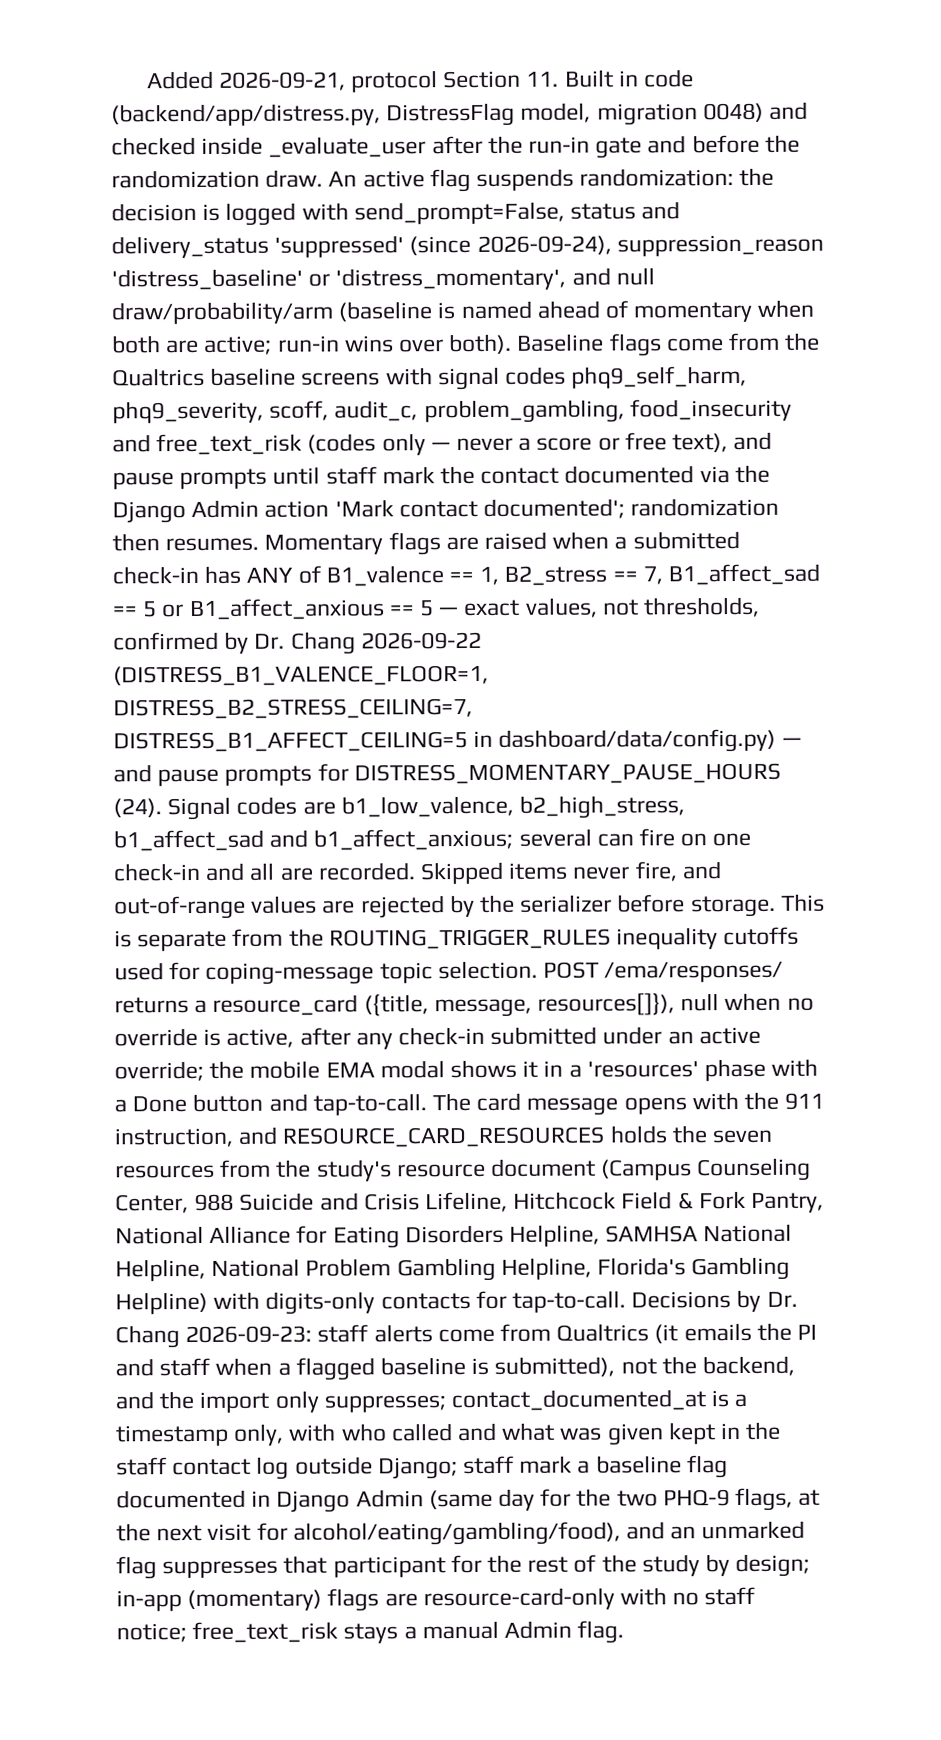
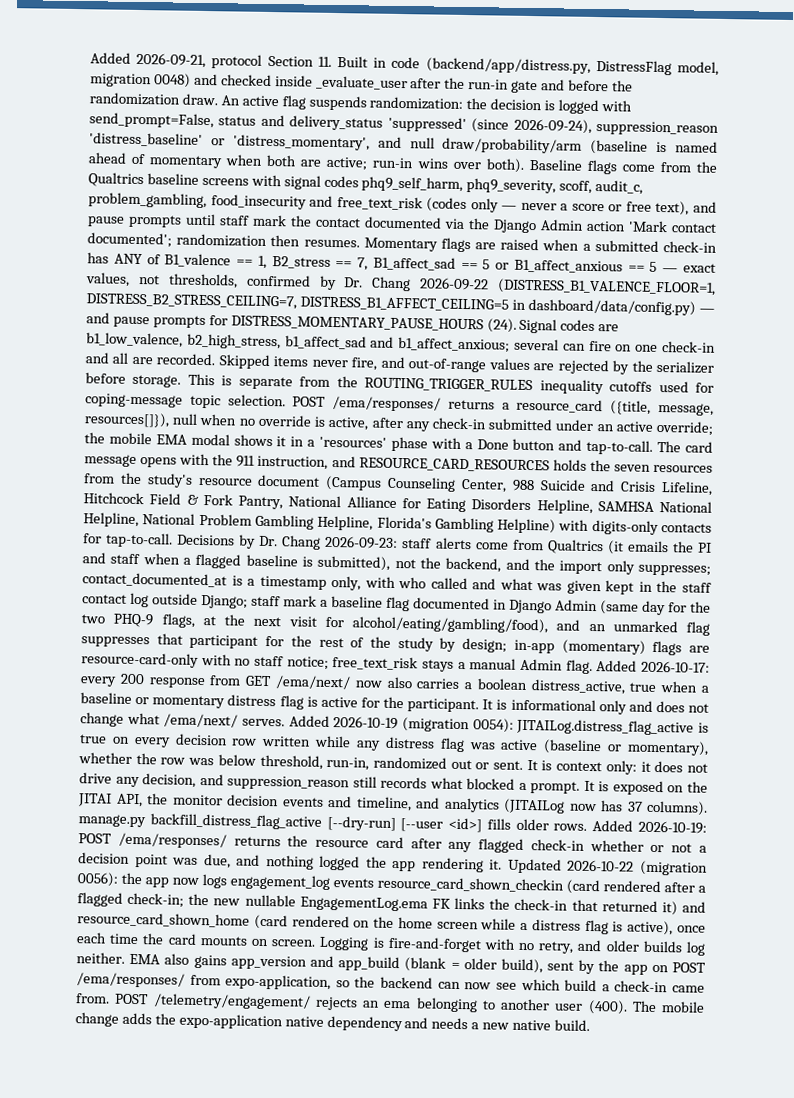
(625, 1632) none -> [596,660,710,673] [80,673,710,695] [80,692,709,715] [80,712,709,736] [79,733,710,756] [78,752,708,775] [79,772,708,796] [78,793,708,816] [78,813,707,834] [78,832,707,853] [78,852,709,876] [77,872,706,895] [77,892,706,916] [77,912,706,936] [76,932,706,956] [76,952,706,975] [76,972,706,993] [75,993,705,1015] [75,1012,591,1032] Added 2026-10-17: every 200 response from GET /ema/next/ now also carries a boolean distress_active, true when a baseline or momentary distress flag is active for the participant. It is informational only and does not change what /ema/next/ serves. Added 2026-10-19 (migration 0054): JITAILog.distress_flag_active is true on every decision row written while any distress flag was active (baseline or momentary), whether the row was below threshold, run-in, randomized out or sent. It is context only: it does not drive any decision, and suppression_reason still records what blocked a prompt. It is exposed on the JITAI API, the monitor decision events and timeline, and analytics (JITAILog now has 37 columns). manage.py backfill_distress_flag_active [--dry-run] [--user <id>] fills older rows. Added 2026-10-19: POST /ema/responses/ returns the resource card after any flagged check-in whether or not a decision point was due, and nothing logged the app rendering it. Updated 2026-10-22 (migration 0056): the app now logs engagement_log events resource_card_shown_checkin (card rendered after a flagged check-in; the new nullable EngagementLog.ema FK links the check-in that returned it) and resource_card_shown_home (card rendered on the home screen while a distress flag is active), once each time the card mounts on screen. Logging is fire-and-forget with no retry, and older builds log neither. EMA also gains app_version and app_build (blank = older build), sent by the app on POST /ema/responses/ from expo-application, so the backend can now see which build a check-in came from. POST /telemetry/engagement/ rejects an ema belonging to another user (400). The mobile change adds the expo-application native dependency and needs a new native build.

